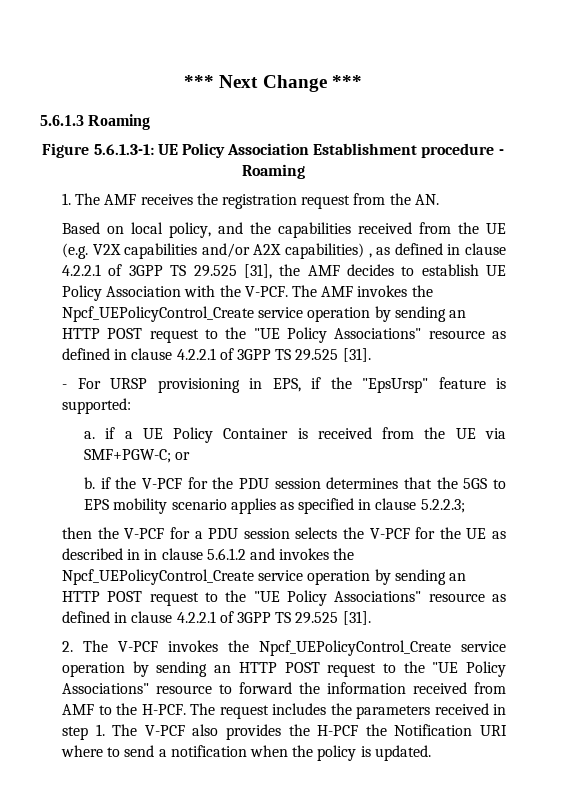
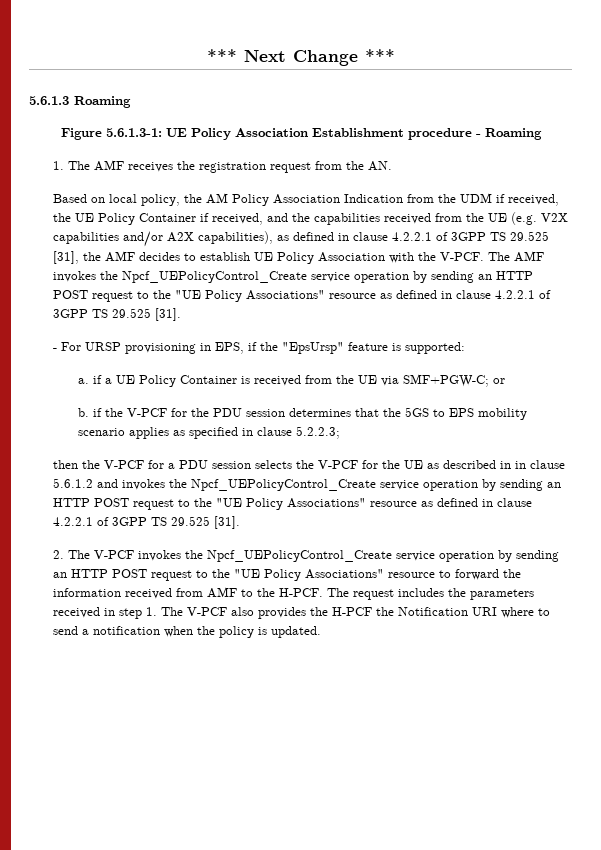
(212, 230) none -> [184,193,560,206] [53,213,264,225] the AM Policy Association Indication from the UDM if received, the UE Policy Container if received,
[285,243,372,259] capabilities) , -> [198,231,274,244] capabilities),

